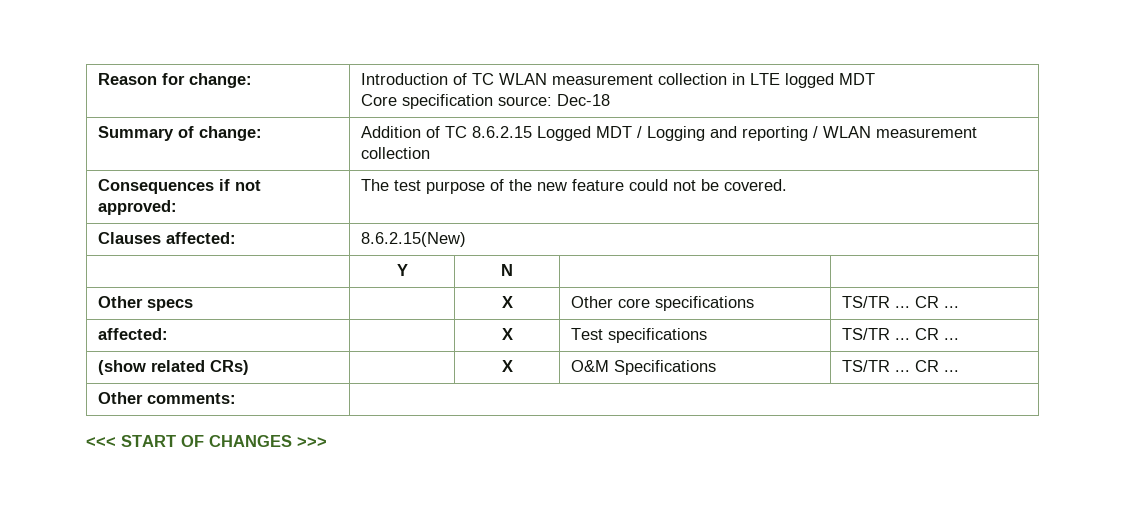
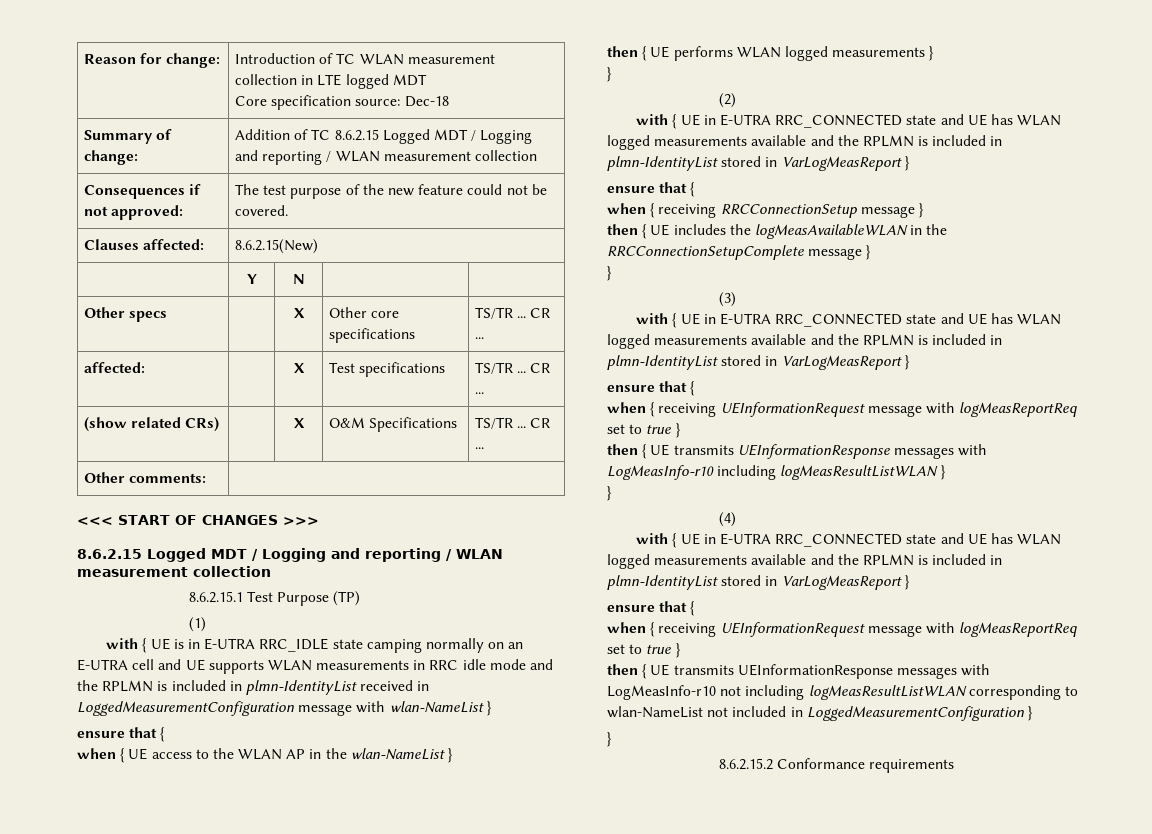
(327, 442) none -> [77,548,503,562] [77,566,271,577] [188,591,361,606] [188,617,206,632] [106,638,524,653] [77,659,554,674] [77,680,430,695] [77,701,492,716] [77,727,166,742] [77,748,454,763] [607,46,935,61] [607,67,612,82] [718,93,736,108] [636,114,1062,129] [607,135,1003,150] [607,156,910,171] [607,182,696,197] [607,203,924,218] [607,224,948,239] [607,245,872,260] [607,266,612,281] [718,292,736,307] [636,313,1062,328] [607,334,1003,349] [607,355,910,370] [607,381,696,396] [607,402,1078,417] [607,423,681,438] [607,444,988,459] [607,465,946,480] [607,486,612,501] [718,512,736,527] [636,533,1062,548] [607,554,1003,569] [607,575,910,590] [607,601,696,616] [607,622,1078,637] [607,643,681,658] [607,664,991,679] [607,685,1078,700] [607,706,1033,721] [607,732,612,747] [718,758,954,773] // 8.6.2.15 Logged MDT / Logging and reporting / WLAN measurement collection // 8.6.2.15.1 Test Purpose (TP) // (1) // with { UE is in E-UTRA RRC_IDLE state camping normally on an E-UTRA cell and UE supports WLAN measurements in RRC idle mode and the RPLMN is included in plmn-IdentityList received in LoggedMeasurementConfiguration message with wlan-NameList } // ensure that { // when { UE access to the WLAN AP in the wlan-NameList } // then { UE performs WLAN logged measurements } // } // (2) // with { UE in E-UTRA RRC_CONNECTED state and UE has WLAN logged measurements available and the RPLMN is included in plmn-IdentityList stored in VarLogMeasReport } // ensure that { // when { receiving RRCConnectionSetup message } // then { UE includes the logMeasAvailableWLAN in the RRCConnectionSetupComplete message } // } // (3) // with { UE in E-UTRA RRC_CONNECTED state and UE has WLAN logged measurements available and the RPLMN is included in plmn-IdentityList stored in VarLogMeasReport } // ensure that { // when { receiving UEInformationRequest message with logMeasReportReq set to true } // then { UE transmits UEInformationResponse messages with LogMeasInfo-r10 including logMeasResultListWLAN } // } // (4) // with { UE in E-UTRA RRC_CONNECTED state and UE has WLAN logged measurements available and the RPLMN is included in plmn-IdentityList stored in VarLogMeasReport } // ensure that { // when { receiving UEInformationRequest message with logMeasReportReq set to true } // then { UE transmits UEInformationResponse messages with LogMeasInfo-r10 not including logMeasResultListWLAN corresponding to wlan-NameList not included in LoggedMeasurementConfiguration } // } // 8.6.2.15.2 Conformance requirements

